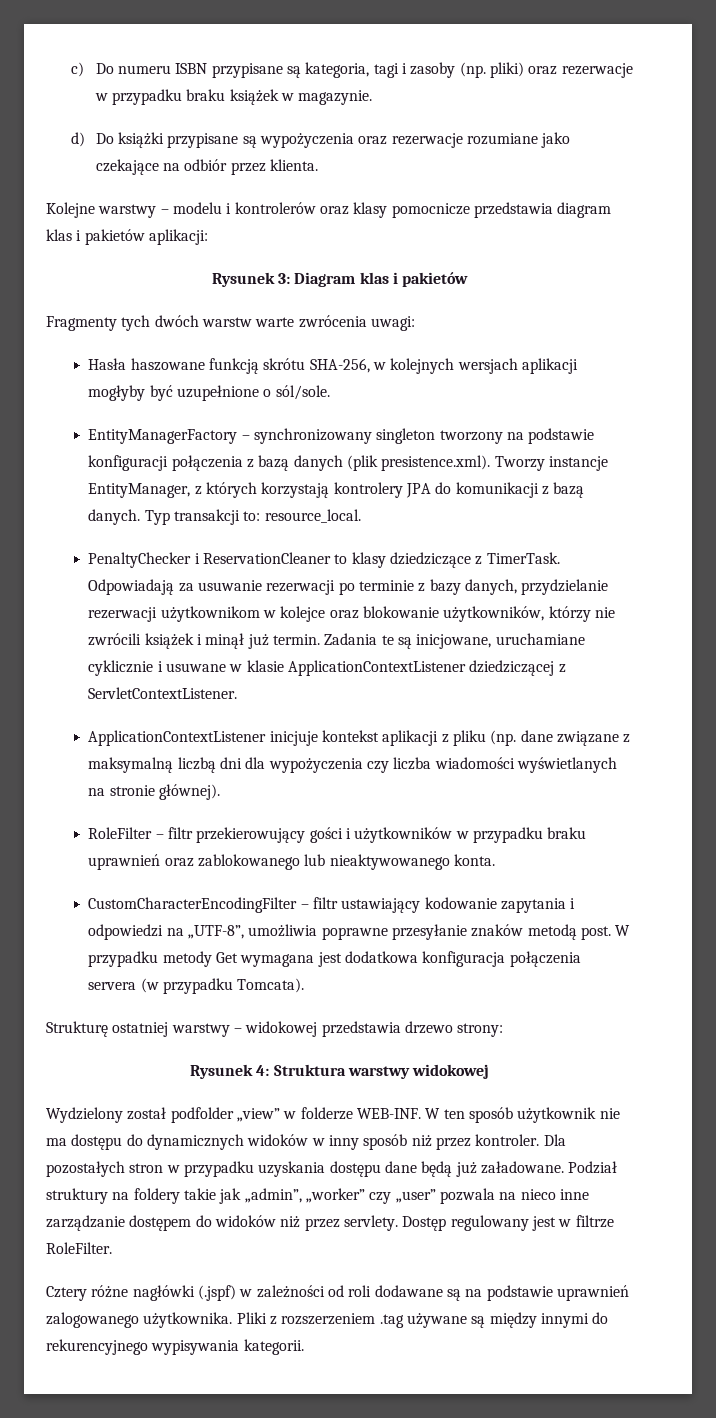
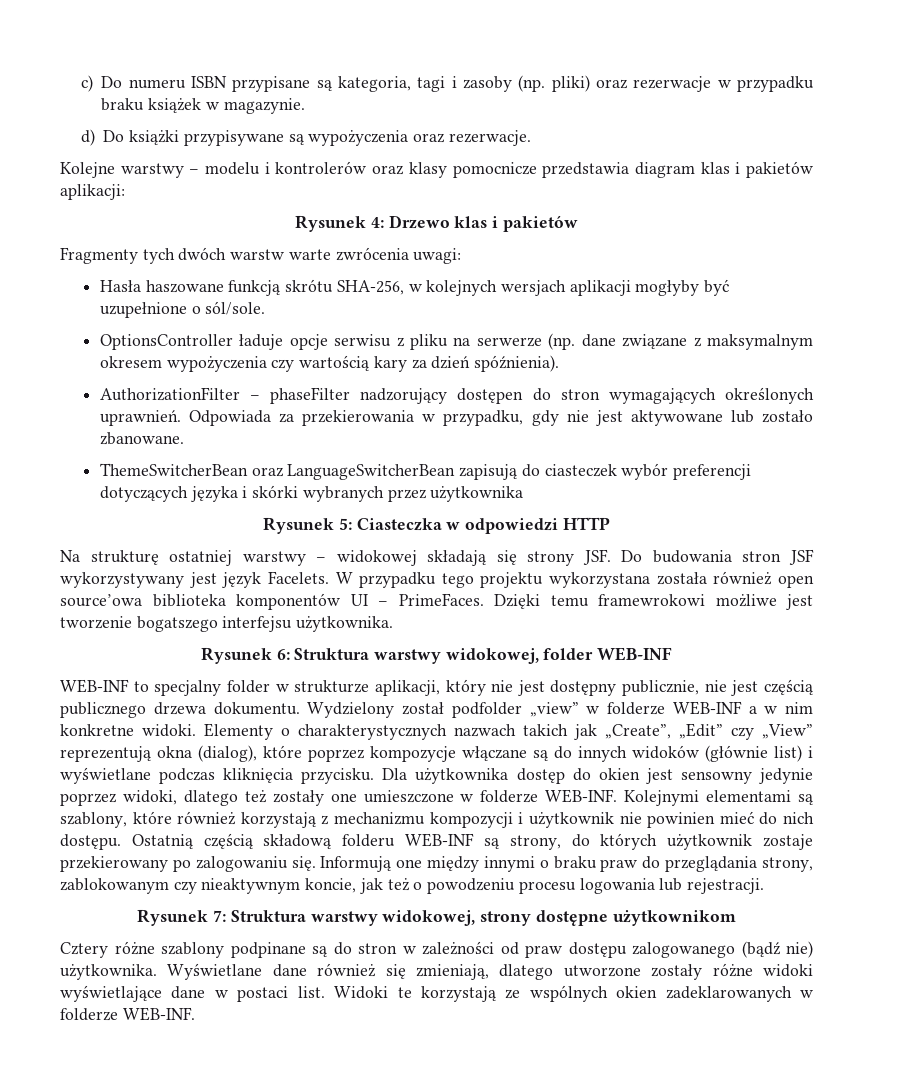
[167,133,239,148] przypisane -> [183,130,284,146] przypisywane
[391,132,571,148] [95,159,318,175] rezerwacje rozumiane jako czekające na odbiór przez klienta. -> [448,130,531,146] rezerwacje.
[278,272,356,287] 3: Diagram -> [370,215,450,229] 4: Drzewo
[88,428,595,444] [88,455,609,471] [88,482,585,498] [88,509,361,525] [88,552,560,568] [88,579,609,595] [88,606,616,622] [88,633,585,649] [88,660,566,676] [88,687,238,699] [88,730,631,746] [88,757,618,773] [88,784,221,800] [88,827,587,843] [88,854,496,870] [88,897,576,913] [88,924,631,940] [88,951,581,967] [88,978,305,994] [46,1021,504,1037] [189,1064,490,1079] EntityManagerFactory – synchronizowany singleton tworzony na podstawie konfiguracji połączenia z bazą danych (plik presistence.xml). Tworzy instancje EntityManager, z których korzystają kontrolery JPA do komunikacji z bazą danych. Typ transakcji to: resource_local. // PenaltyChecker i ReservationCleaner to klasy dziedziczące z TimerTask. Odpowiadają za usuwanie rezerwacji po terminie z bazy danych, przydzielanie rezerwacji użytkownikom w kolejce oraz blokowanie użytkowników, którzy nie zwrócili książek i minął już termin. Zadania te są inicjowane, uruchamiane cyklicznie i usuwane w klasie ApplicationContextListener dziedziczącej z ServletContextListener. // ApplicationContextListener inicjuje kontekst aplikacji z pliku (np. dane związane z maksymalną liczbą dni dla wypożyczenia czy liczba wiadomości wyświetlanych na stronie głównej). // RoleFilter – filtr przekierowujący gości i użytkowników w przypadku braku uprawnień oraz zablokowanego lub nieaktywowanego konta. // CustomCharacterEncodingFilter – filtr ustawiający kodowanie zapytania i odpowiedzi na „UTF-8”, umożliwia poprawne przesyłanie znaków metodą post. W przypadku metody Get wymagana jest dodatkowa konfiguracja połączenia servera (w przypadku Tomcata). // Strukturę ostatniej warstwy – widokowej przedstawia drzewo strony: // Rysunek 4: Struktura warstwy widokowej // -> [99,333,813,350] [99,355,560,372] [99,387,815,404] [99,410,813,426] [99,432,184,445] [99,463,752,480] [99,485,524,502] [263,517,610,534] [60,549,815,566] [60,571,814,588] [60,593,813,610] [60,616,394,632] [200,647,673,664] [60,679,814,696] [60,702,300,718] OptionsController ładuje opcje serwisu z pliku na serwerze (np. dane związane z maksymalnym okresem wypożyczenia czy wartością kary za dzień spóźnienia). // AuthorizationFilter – phaseFilter nadzorujący dostępen do stron wymagających określonych uprawnień. Odpowiada za przekierowania w przypadku, gdy nie jest aktywowane lub zostało zbanowane. // ThemeSwitcherBean oraz LanguageSwitcherBean zapisują do ciasteczek wybór preferencji dotyczących języka i skórki wybranych przez użytkownika // Rysunek 5: Ciasteczka w odpowiedzi HTTP // Na strukturę ostatniej warstwy – widokowej składają się strony JSF. Do budowania stron JSF wykorzystywany jest język Facelets. W przypadku tego projektu wykorzystana została również open source’owa biblioteka komponentów UI – PrimeFaces. Dzięki temu framewrokowi możliwe jest tworzenie bogatszego interfejsu użytkownika. // Rysunek 6: Struktura warstwy widokowej, folder WEB-INF // WEB-INF to specjalny folder w strukturze aplikacji, który nie jest dostępny publicznie, nie jest częścią publicznego drzewa dokumentu.
[356,1107,620,1123] [46,1134,566,1150] [46,1161,618,1177] [46,1188,589,1204] [46,1215,614,1231] [46,1242,112,1254] [46,1285,629,1301] [46,1312,609,1328] [46,1339,304,1355] WEB-INF. W ten sposób użytkownik nie ma dostępu do dynamicznych widoków w inny sposób niż przez kontroler. Dla pozostałych stron w przypadku uzyskania dostępu dane będą już załadowane. Podział struktury na foldery takie jak „admin”, „worker” czy „user” pozwala na nieco inne zarządzanie dostępem do widoków niż przez servlety. Dostęp regulowany jest w filtrze RoleFilter. // Cztery różne nagłówki (.jspf) w zależności od roli dodawane są na podstawie uprawnień zalogowanego użytkownika. Pliki z rozszerzeniem .tag używane są między innymi do rekurencyjnego wypisywania kategorii. -> [672,701,813,715] [60,723,813,740] [60,745,813,762] [60,767,813,784] [60,789,814,806] [60,811,815,828] [60,833,814,850] [60,856,813,872] [60,878,764,894] [137,909,736,926] [60,941,813,958] [60,963,813,980] [60,985,813,1002] [60,1007,195,1021] WEB-INF a w nim konkretne widoki. Elementy o charakterystycznych nazwach takich jak „Create”, „Edit” czy „View” reprezentują okna (dialog), które poprzez kompozycje włączane są do innych widoków (głównie list) i wyświetlane podczas kliknięcia przycisku. Dla użytkownika dostęp do okien jest sensowny jedynie poprzez widoki, dlatego też zostały one umieszczone w folderze WEB-INF. Kolejnymi elementami są szablony, które również korzystają z mechanizmu kompozycji i użytkownik nie powinien mieć do nich dostępu. Ostatnią częścią składową folderu WEB-INF są strony, do których użytkownik zostaje przekierowany po zalogowaniu się. Informują one między innymi o braku praw do przeglądania strony, zablokowanym czy nieaktywnym koncie, jak też o powodzeniu procesu logowania lub rejestracji. // Rysunek 7: Struktura warstwy widokowej, strony dostępne użytkownikom // Cztery różne szablony podpinane są do stron w zależności od praw dostępu zalogowanego (bądź nie) użytkownika. Wyświetlane dane również się zmieniają, dlatego utworzone zostały różne widoki wyświetlające dane w postaci list. Widoki te korzystają ze wspólnych okien zadeklarowanych w folderze WEB-INF.

